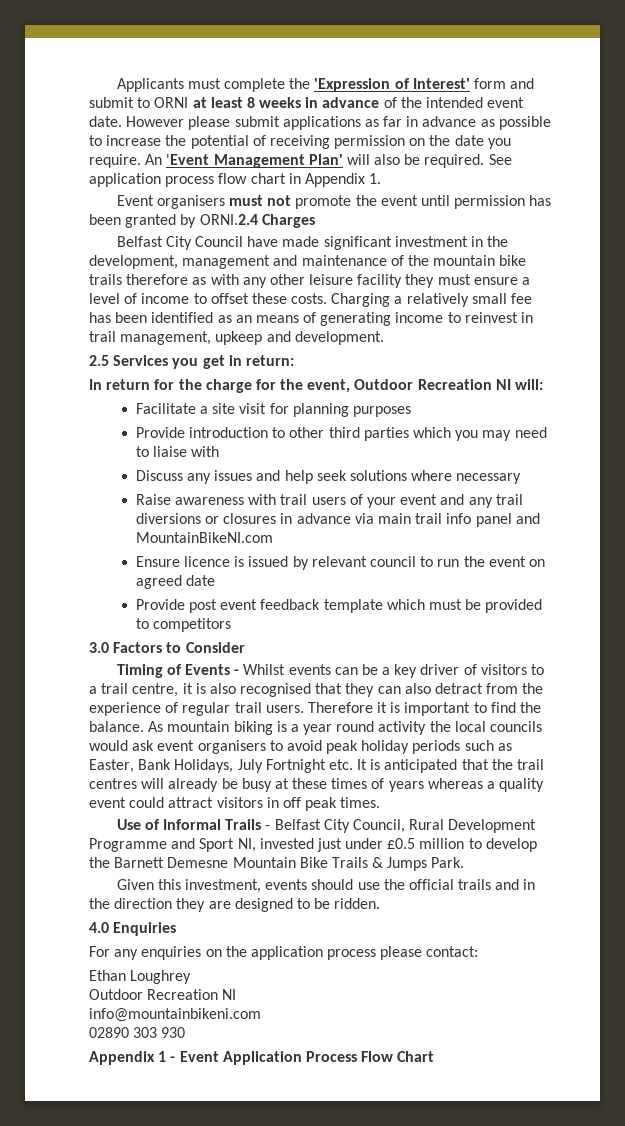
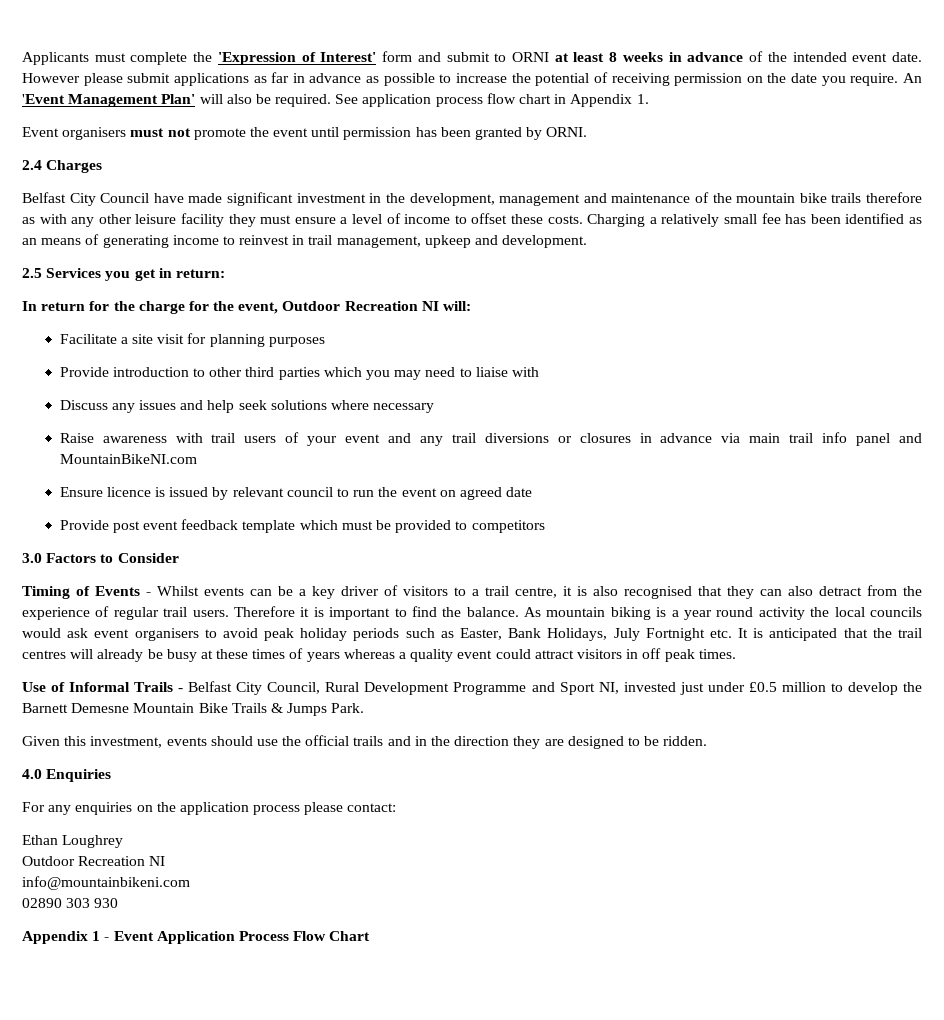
[199,214,258,225] ORNI.2.4 -> [546,127,588,137] [22,160,42,170] ORNI. // 2.4

